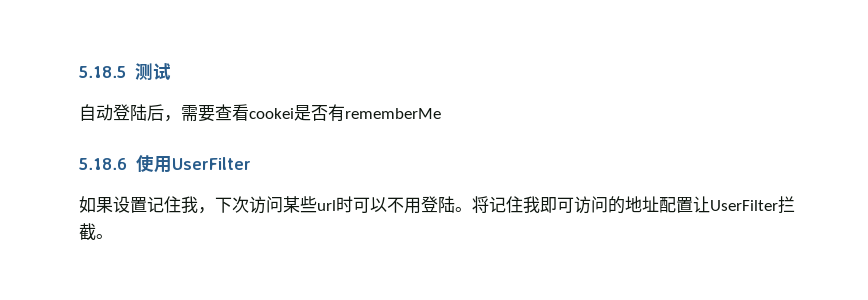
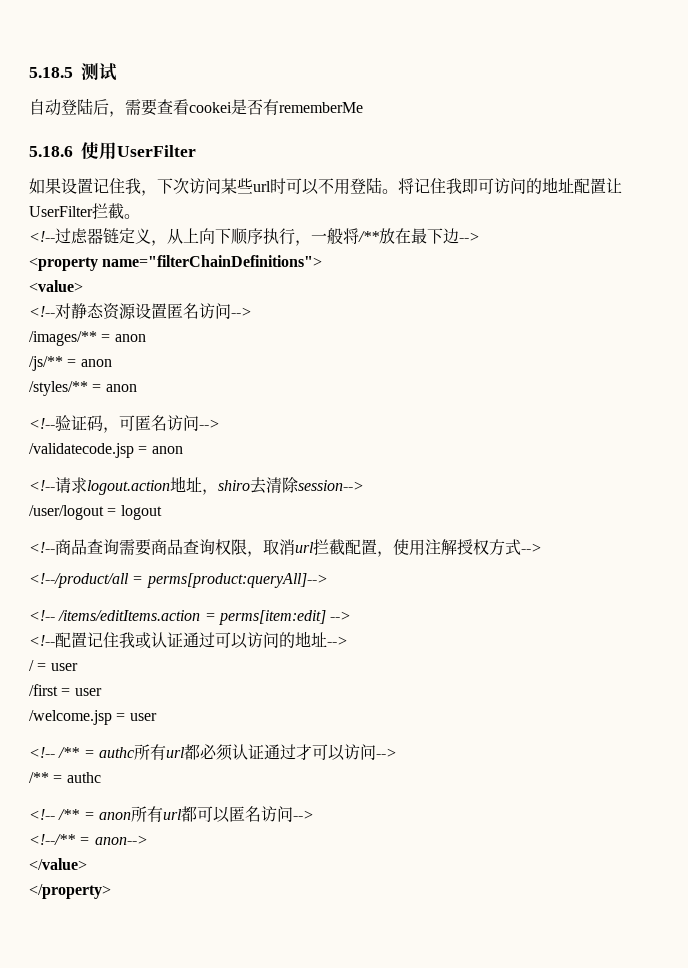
(113, 236) none -> [29,228,480,246] [29,255,323,271] [29,280,83,292] [29,303,252,320] [29,331,146,346] [29,356,112,371] [29,381,137,396] [29,415,220,433] [29,443,183,458] [29,476,364,495] [29,505,162,520] [29,539,542,557] [29,573,328,588] [29,610,352,625] [29,631,348,649] [29,660,78,671] [29,684,102,696] [29,710,157,725] [29,744,397,761] [29,772,101,783] [29,806,314,823] [29,834,148,845] [29,858,87,870] [29,884,111,899] // <!--过虑器链定义，从上向下顺序执行，一般将/**放在最下边--> // <property name="filterChainDefinitions"> // <value> // <!--对静态资源设置匿名访问--> // /images/** = anon // /js/** = anon // /styles/** = anon // <!--验证码，可匿名访问--> // /validatecode.jsp = anon // <!--请求logout.action地址，shiro去清除session--> // /user/logout = logout // <!--商品查询需要商品查询权限，取消url拦截配置，使用注解授权方式--> // <!--/product/all = perms[product:queryAll]--> // <!-- /items/editItems.action = perms[item:edit] --> // <!--配置记住我或认证通过可以访问的地址--> // / = user // /first = user // /welcome.jsp = user // <!-- /** = authc所有url都必须认证通过才可以访问--> // /** = authc // <!-- /** = anon所有url都可以匿名访问--> // <!--/** = anon--> // </value> // </property>

